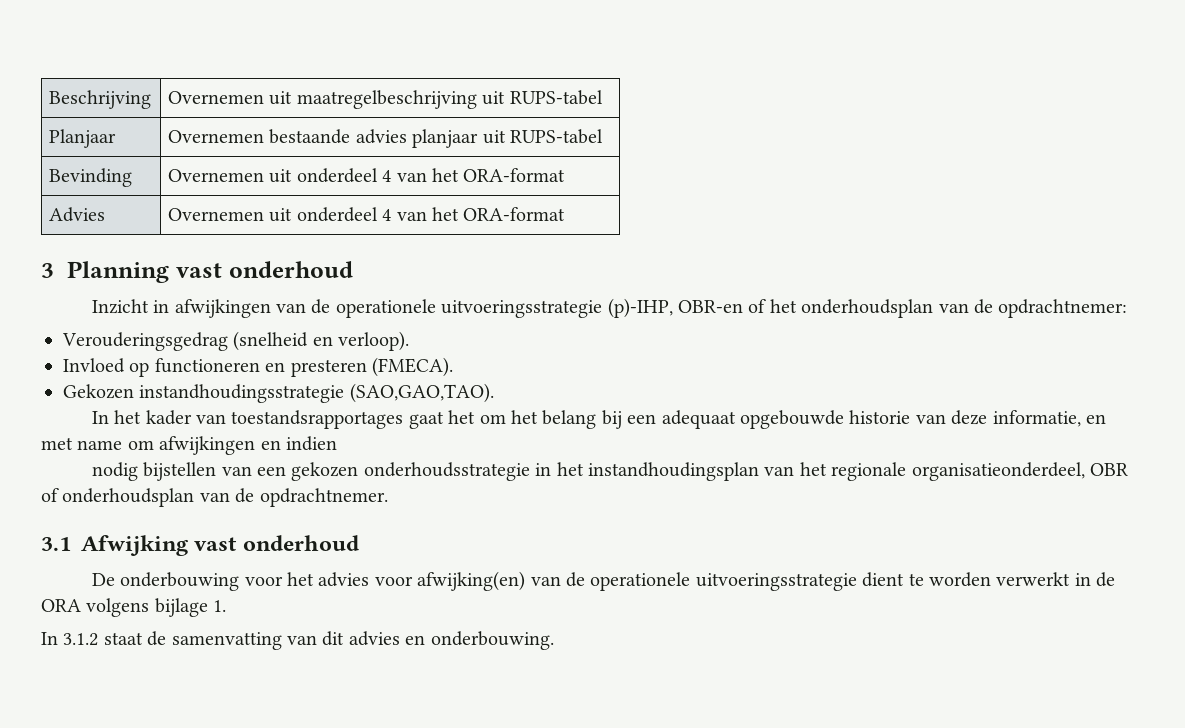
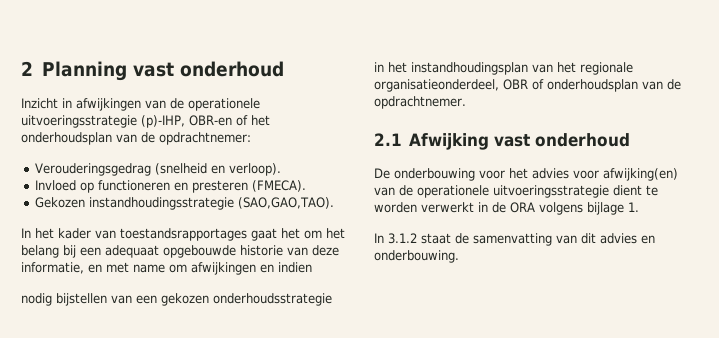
[49,90,152,109] [168,90,603,109] [49,129,117,148] [168,129,604,148] [49,168,133,187] [168,168,566,183] [49,207,106,222] [168,207,566,222] [41,263,54,278] Beschrijving | Overnemen uit maatregelbeschrijving uit RUPS-tabel // Planjaar | Overnemen bestaande advies planjaar uit RUPS-tabel // Bevinding | Overnemen uit onderdeel 4 van het ORA-format // Advies | Overnemen uit onderdeel 4 van het ORA-format // 3 -> [21,61,33,76] 2
[41,537,71,551] 3.1 -> [374,133,402,146] 2.1

